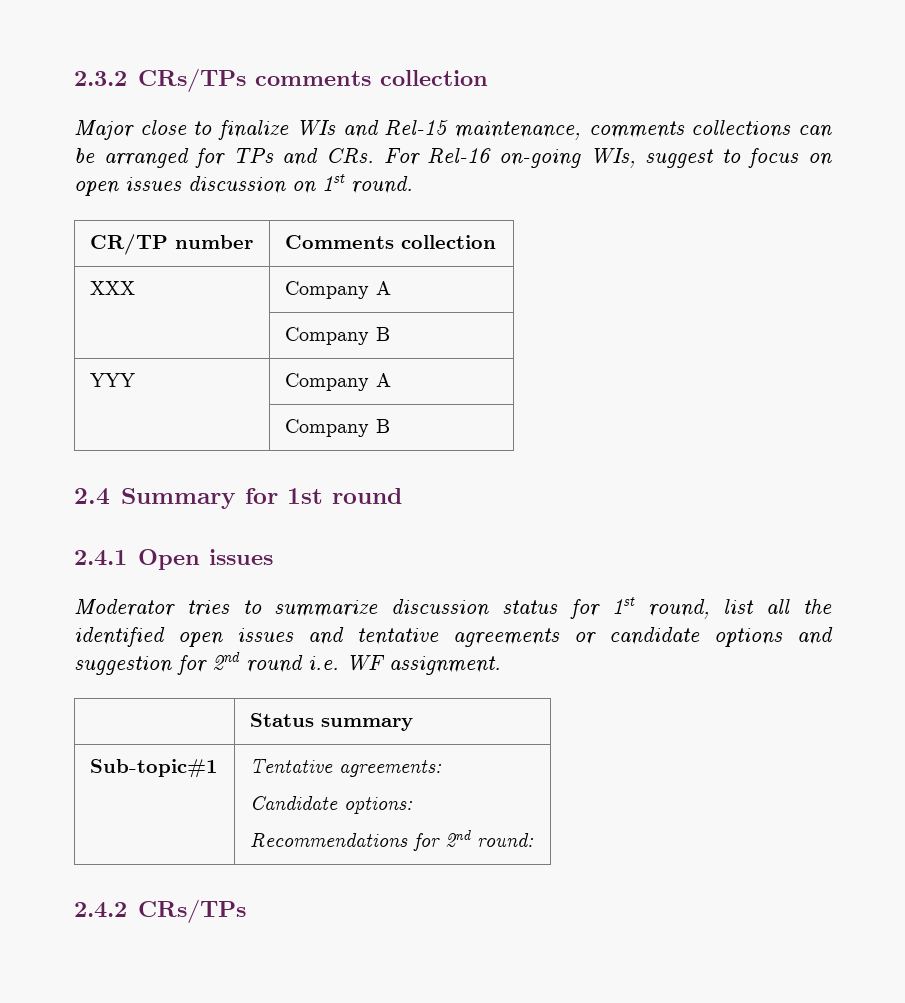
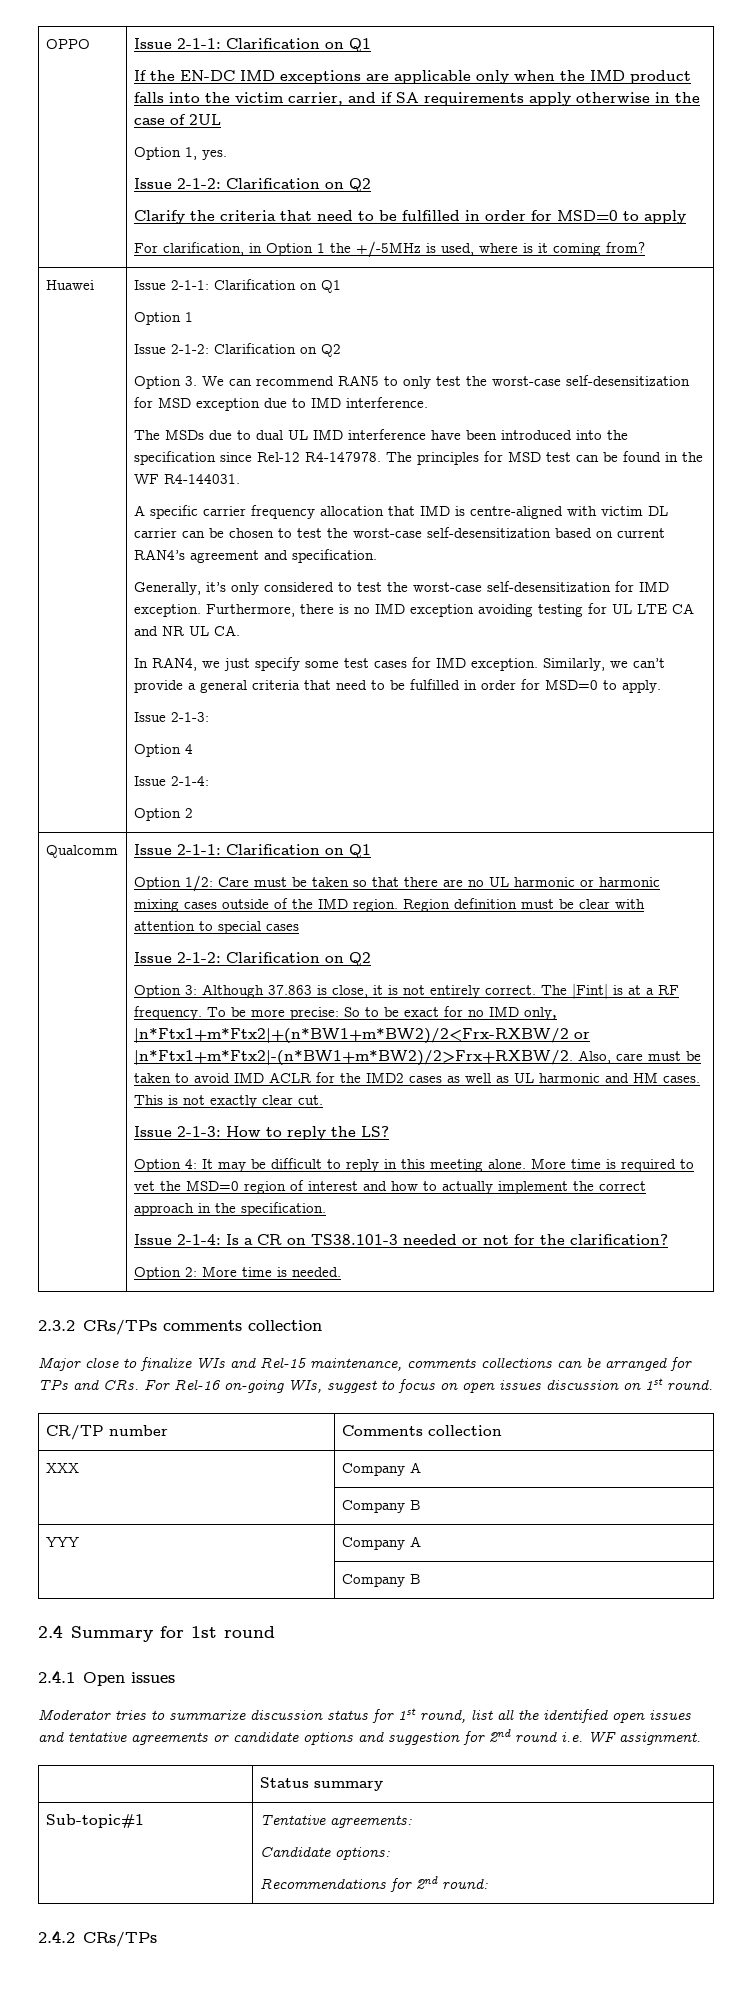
(74, 78) none -> [45,39,90,49] [133,38,371,52] [133,70,691,84] [133,92,700,106] [133,114,221,125] [133,147,227,160] [133,178,371,192] [133,210,686,224] [133,241,645,258] [45,280,94,290] [133,279,341,293] [133,312,193,325] [133,343,341,357] [133,375,690,389] [133,397,428,411] [133,429,628,440] [133,451,703,465] [133,474,240,484] [133,505,668,519] [133,527,665,538] [133,549,377,563] [133,581,669,595] [133,603,694,617] [133,625,240,636] [133,657,665,671] [133,679,661,693] [133,712,209,722] [133,744,193,757] [133,776,209,786] [133,808,193,821] [45,845,118,858] [133,844,371,858] [133,875,660,892] [133,898,645,912] [133,921,299,934] [133,952,371,966] [133,983,679,999] [133,1006,557,1020] [133,1028,590,1044] [133,1050,701,1066] [133,1072,700,1083] [133,1095,323,1108] [133,1126,389,1140] [133,1158,694,1172] [133,1180,646,1194] [133,1202,326,1216] [133,1234,668,1245] [133,1266,341,1280] OPPO | Issue 2-1-1: Clarification on Q1 // If the EN-DC IMD exceptions are applicable only when the IMD product falls into the victim carrier, and if SA requirements apply otherwise in the case of 2UL // Option 1, yes. // Issue 2-1-2: Clarification on Q2 // Clarify the criteria that need to be fulfilled in order for MSD=0 to apply // For clarification, in Option 1 the +/-5MHz is used, where is it coming from? // Huawei | Issue 2-1-1: Clarification on Q1 // Option 1 // Issue 2-1-2: Clarification on Q2 // Option 3. We can recommend RAN5 to only test the worst-case self-desensitization for MSD exception due to IMD interference. // The MSDs due to dual UL IMD interference have been introduced into the specification since Rel-12 R4-147978. The principles for MSD test can be found in the WF R4-144031. // A specific carrier frequency allocation that IMD is centre-aligned with victim DL carrier can be chosen to test the worst-case self-desensitization based on current RAN4’s agreement and specification. // Generally, it’s only considered to test the worst-case self-desensitization for IMD exception. Furthermore, there is no IMD exception avoiding testing for UL LTE CA and NR UL CA. // In RAN4, we just specify some test cases for IMD exception. Similarly, we can’t provide a general criteria that need to be fulfilled in order for MSD=0 to apply. // Issue 2-1-3: // Option 4 // Issue 2-1-4: // Option 2 // Qualcomm | Issue 2-1-1: Clarification on Q1 // Option 1/2: Care must be taken so that there are no UL harmonic or harmonic mixing cases outside of the IMD region. Region definition must be clear with attention to special cases // Issue 2-1-2: Clarification on Q2 // Option 3: Although 37.863 is close, it is not entirely correct. The |Fint| is at a RF frequency. To be more precise: So to be exact for no IMD only, |n*Ftx1+m*Ftx2|+(n*BW1+m*BW2)/2<Frx-RXBW/2 or |n*Ftx1+m*Ftx2|-(n*BW1+m*BW2)/2>Frx+RXBW/2. Also, care must be taken to avoid IMD ACLR for the IMD2 cases as well as UL harmonic and HM cases. This is not exactly clear cut. // Issue 2-1-3: How to reply the LS? // Option 4: It may be difficult to reply in this meeting alone. More time is required to vet the MSD=0 region of interest and how to actually implement the correct approach in the specification. // Issue 2-1-4: Is a CR on TS38.101-3 needed or not for the clarification? // Option 2: More time is needed. //

